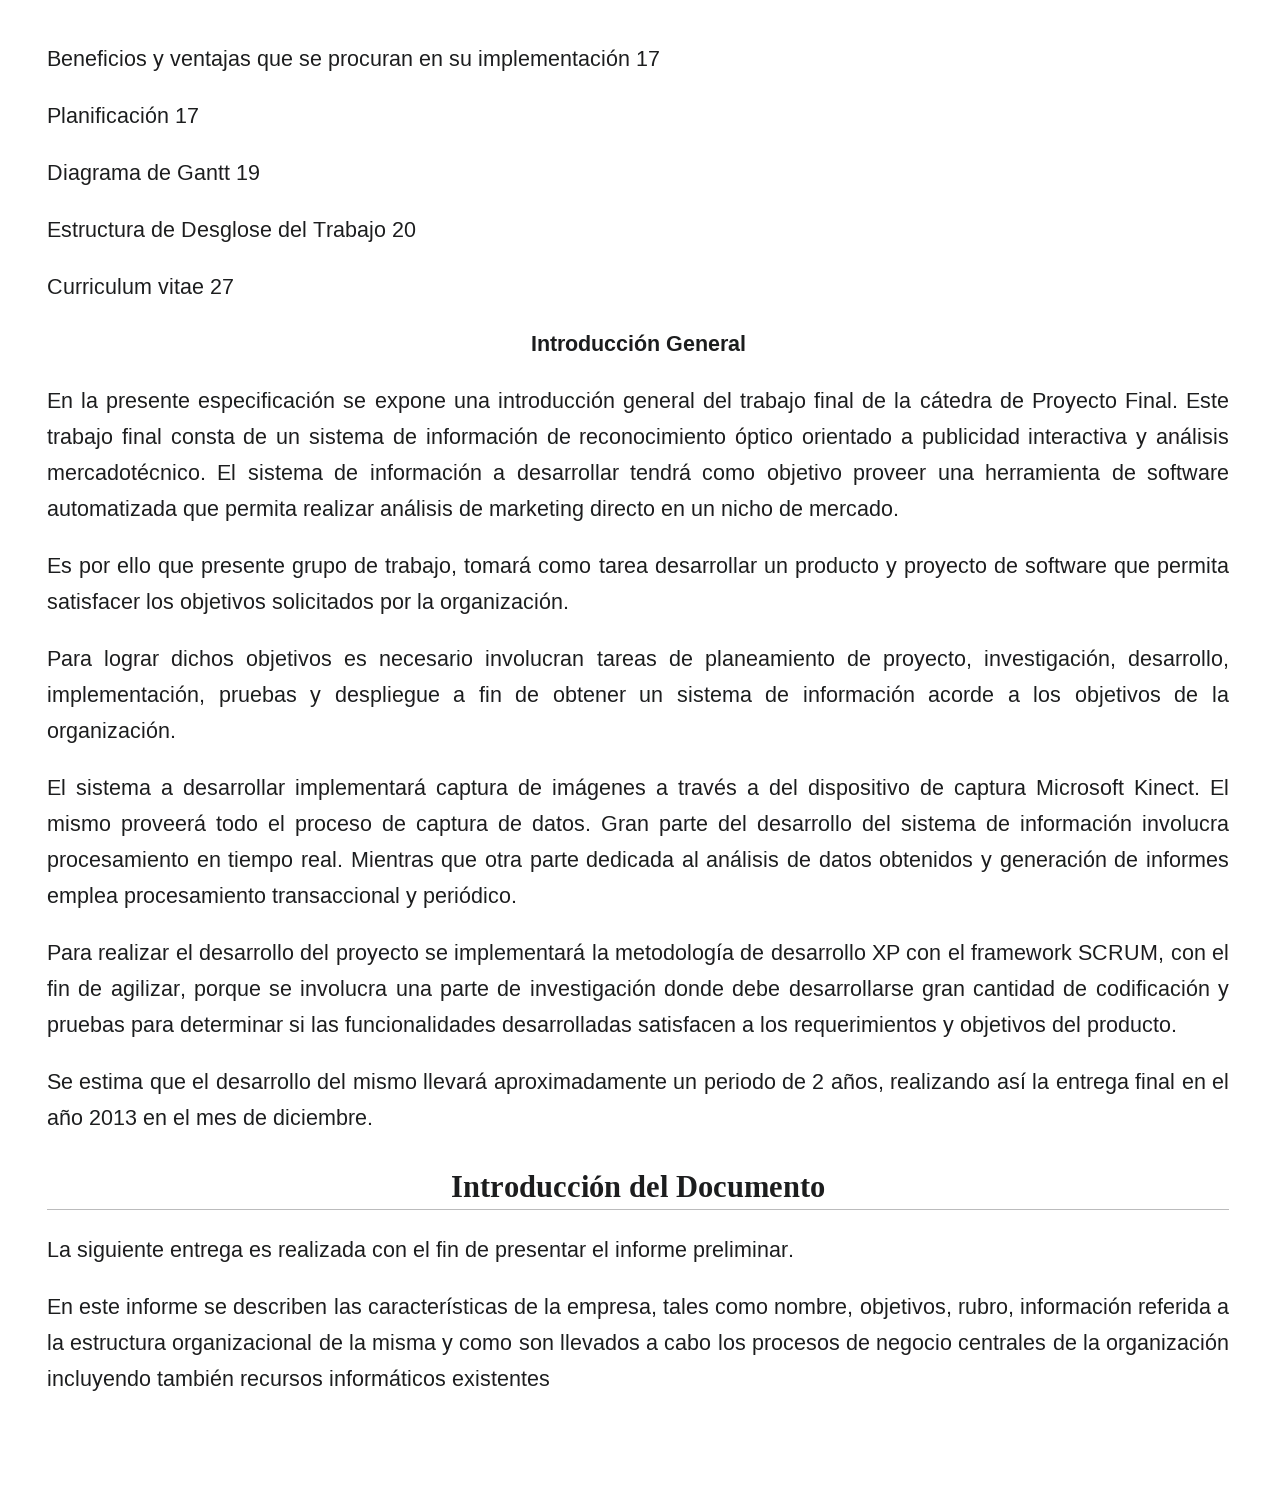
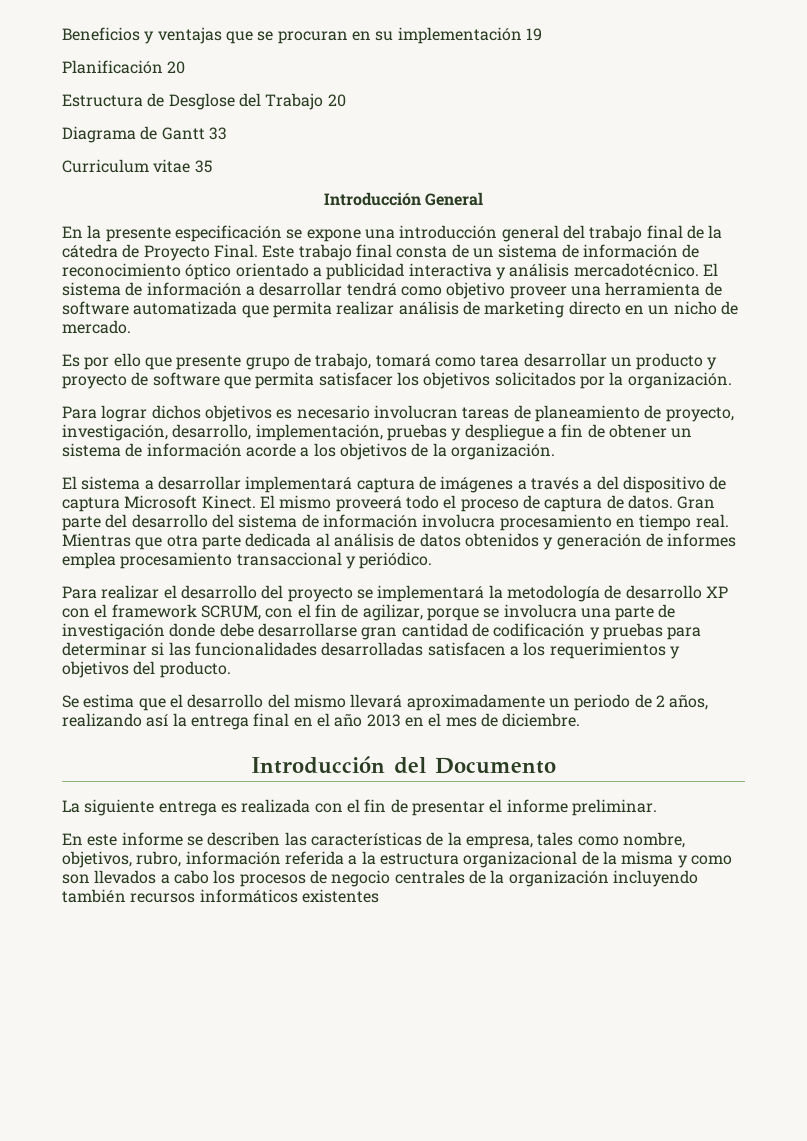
[636,51,660,66] 17 -> [525,28,542,41] 19
[175,108,199,123] [47,164,260,185] 17 // Diagrama de Gantt 19 -> [167,61,186,74] 20
(416, 229) none -> [62,126,227,143] // Diagrama de Gantt 33
[210,279,234,294] 27 -> [194,160,212,173] 35

